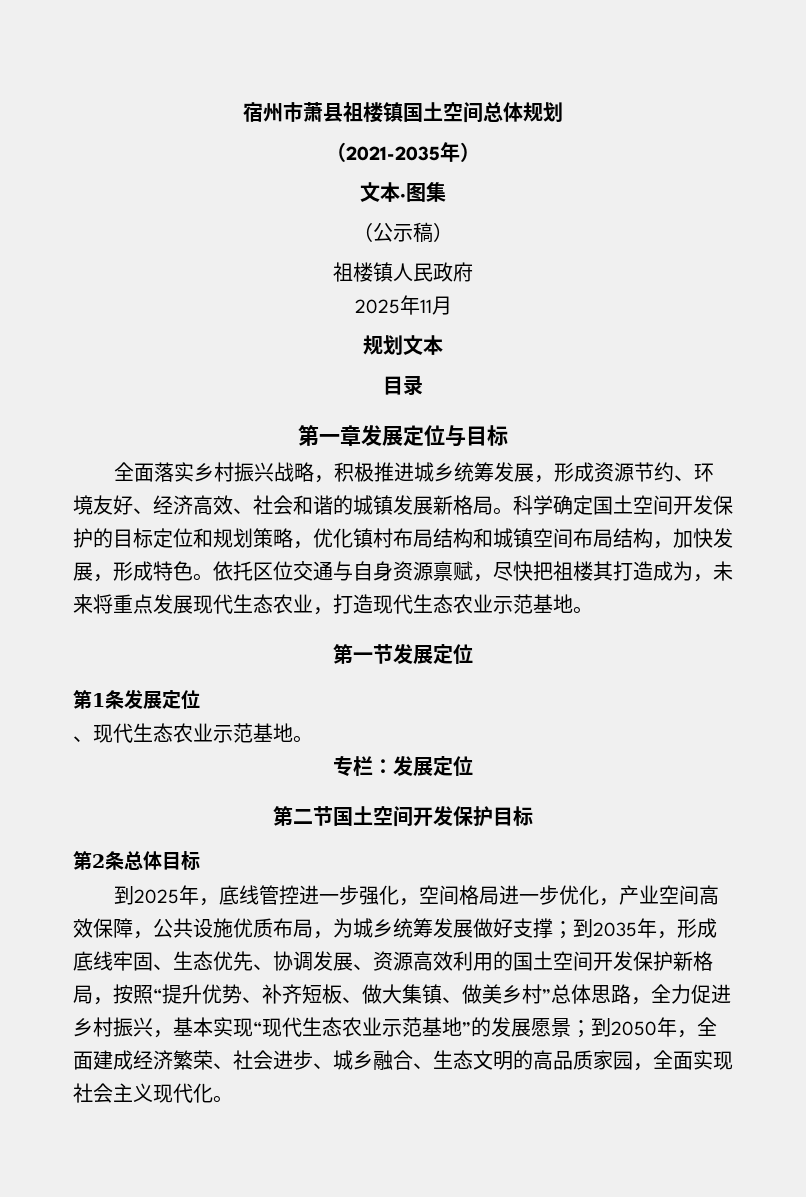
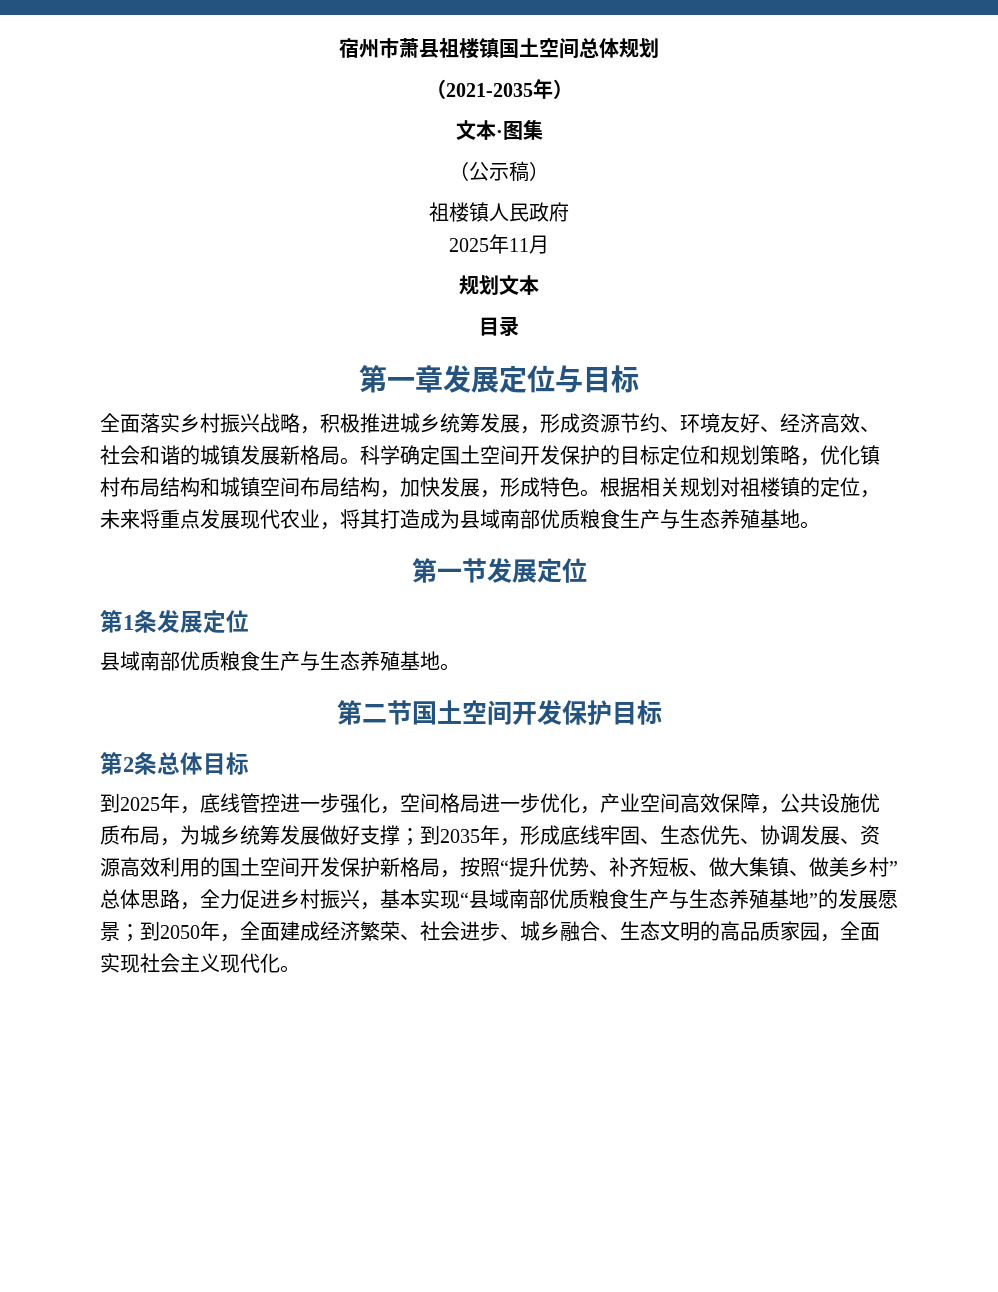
[213,561,693,582] 依托区位交通与自身资源禀赋，尽快把祖楼其打造成为 -> [600,477,860,497] 根据相关规划对祖楼镇的定位
[233,594,533,615] 生态农业，打造现代生态农业示范 -> [280,509,760,530] 农业，将其打造成为县域南部优质粮食生产与生态养殖
[73,723,313,743] [333,756,473,777] 、现代生态农业示范基地。 // 专栏：发展定位 -> [100,651,460,671] 县域南部优质粮食生产与生态养殖基地。
[262,1017,422,1037] 现代生态农业示范 -> [469,889,769,909] 县域南部优质粮食生产与生态养殖

